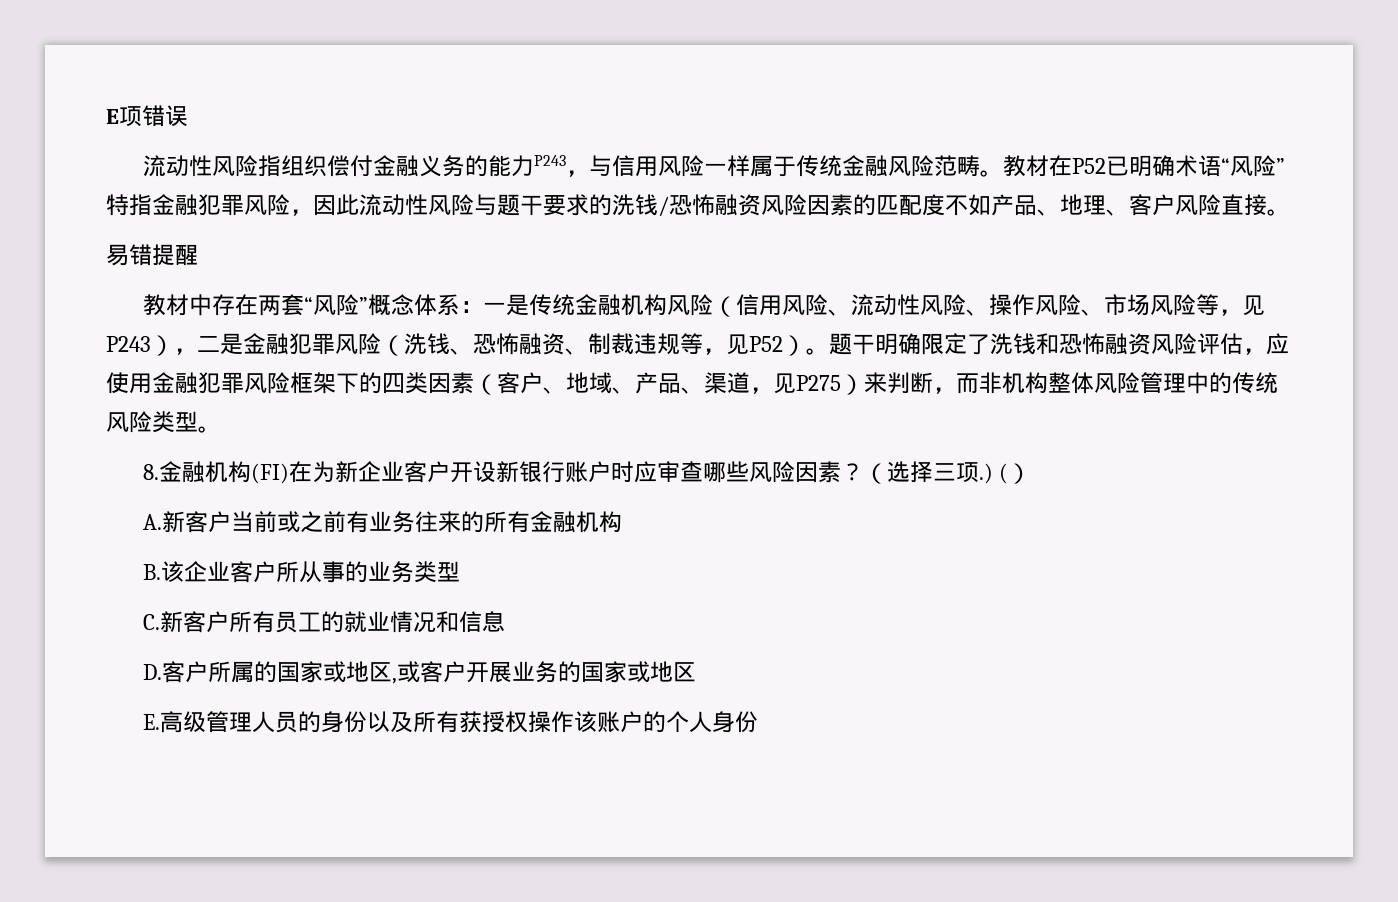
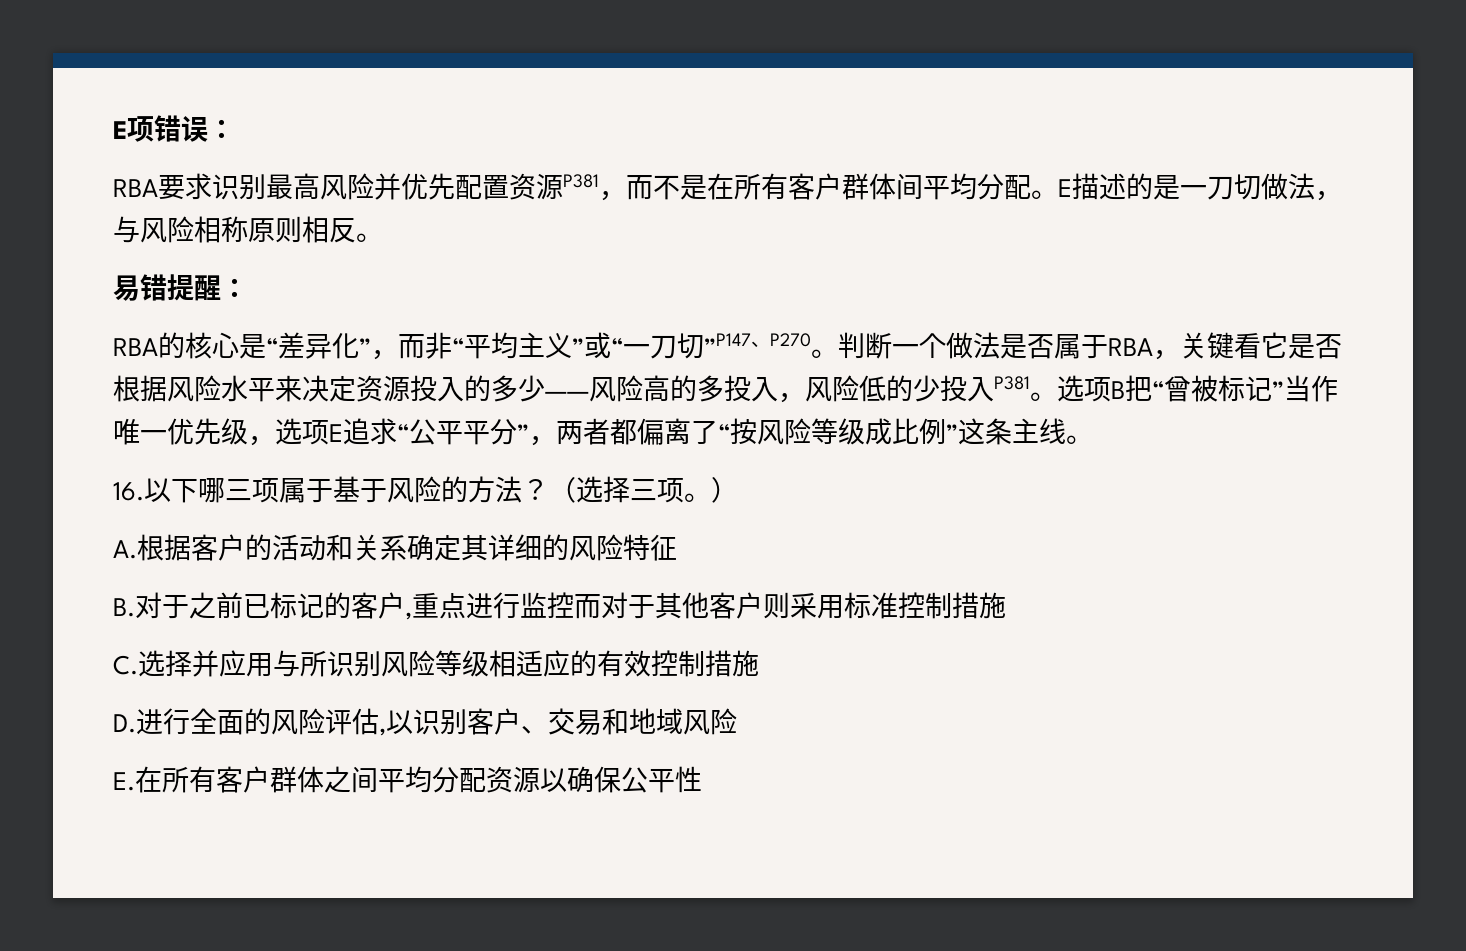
[142,155,566,177] [565,155,1285,177] [106,194,1290,217] [106,244,198,266] [142,294,1265,317] [106,333,1289,356] [106,372,1278,395] [106,411,221,433] [142,461,841,484] // 流动性风险指组织偿付金融义务的能力P243，与信用风险一样属于传统金融风险范畴。教材在P52已明确术语“风险”特指金融犯罪风险，因此流动性风险与题干要求的洗钱/恐怖融资风险因素的匹配度不如产品、地理、客户风险直接。 // 易错提醒 // 教材中存在两套“风险”概念体系：一是传统金融机构风险（信用风险、流动性风险、操作风险、市场风险等，见P243），二是金融犯罪风险（洗钱、恐怖融资、制裁违规等，见P52）。题干明确限定了洗钱和恐怖融资风险评估，应使用金融犯罪风险框架下的四类因素（客户、地域、产品、渠道，见P275）来判断，而非机构整体风险管理中的传统风险类型。 // 8.金融机构(FI)在为新企业客户开设新银行账户时应审查哪些风险因素 -> [208,119,235,139] [113,173,599,200] [599,173,1342,201] [113,216,383,243] [113,274,248,301] [113,332,811,360] [811,332,1342,360] [113,375,1030,403] [1030,375,1338,402] [113,418,1093,446] [113,476,522,503] ： // RBA要求识别最高风险并优先配置资源P381，而不是在所有客户群体间平均分配。E描述的是一刀切做法，与风险相称原则相反。 // 易错提醒： // RBA的核心是“差异化”，而非“平均主义”或“一刀切”P147、P270。判断一个做法是否属于RBA，关键看它是否根据风险水平来决定资源投入的多少——风险高的多投入，风险低的少投入P381。选项B把“曾被标记”当作唯一优先级，选项E追求“公平平分”，两者都偏离了“按风险等级成比例”这条主线。 // 16.以下哪三项属于基于风险的方法
[978,463,1009,484] .) ( -> [684,493,711,502] 。
[161,511,622,533] [142,561,460,583] [142,611,505,633] [142,661,696,684] [142,711,758,733] 新客户当前或之前有业务往来的所有金融机构 // B.该企业客户所从事的业务类型 // C.新客户所有员工的就业情况和信息 // D.客户所属的国家或地区,或客户开展业务的国家或地区 // E.高级管理人员的身份以及所有获授权操作该账户的个人身份 -> [137,534,677,561] [113,592,1006,620] [113,650,759,677] [113,708,737,736] [113,766,702,793] 根据客户的活动和关系确定其详细的风险特征 // B.对于之前已标记的客户,重点进行监控而对于其他客户则采用标准控制措施 // C.选择并应用与所识别风险等级相适应的有效控制措施 // D.进行全面的风险评估,以识别客户、交易和地域风险 // E.在所有客户群体之间平均分配资源以确保公平性

